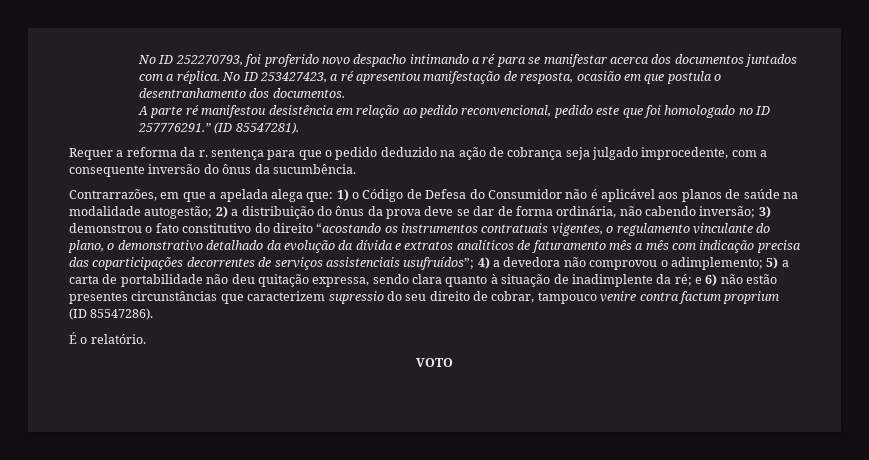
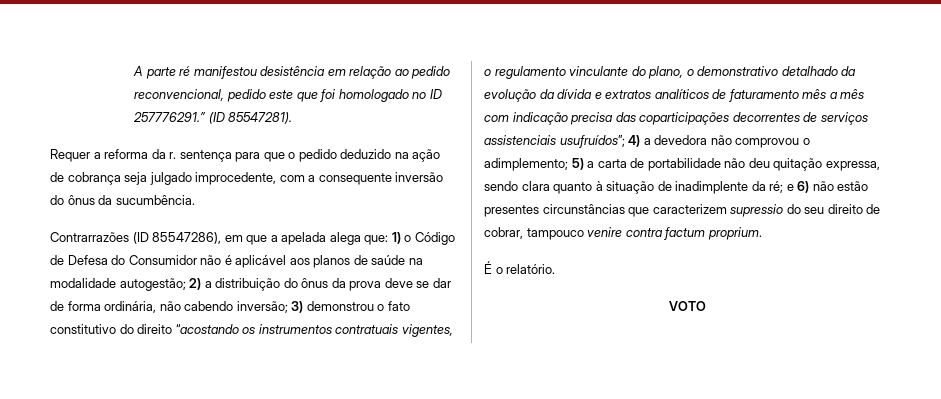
[138,54,798,67] [139,71,722,84] [139,88,345,98] No ID 252270793, foi proferido novo despacho intimando a ré para se manifestar acerca dos documentos juntados com a réplica. No ID 253427423, a ré apresentou manifestação de resposta, ocasião em que postula o desentranhamento dos documentos. // -> (133, 71) none
[69,189,157,201] Contrarrazões, -> [50,232,222,244] Contrarrazões (ID 85547286),
[723,291,780,304] [69,308,154,320] proprium (ID 85547286). -> [707,227,762,240] proprium.

